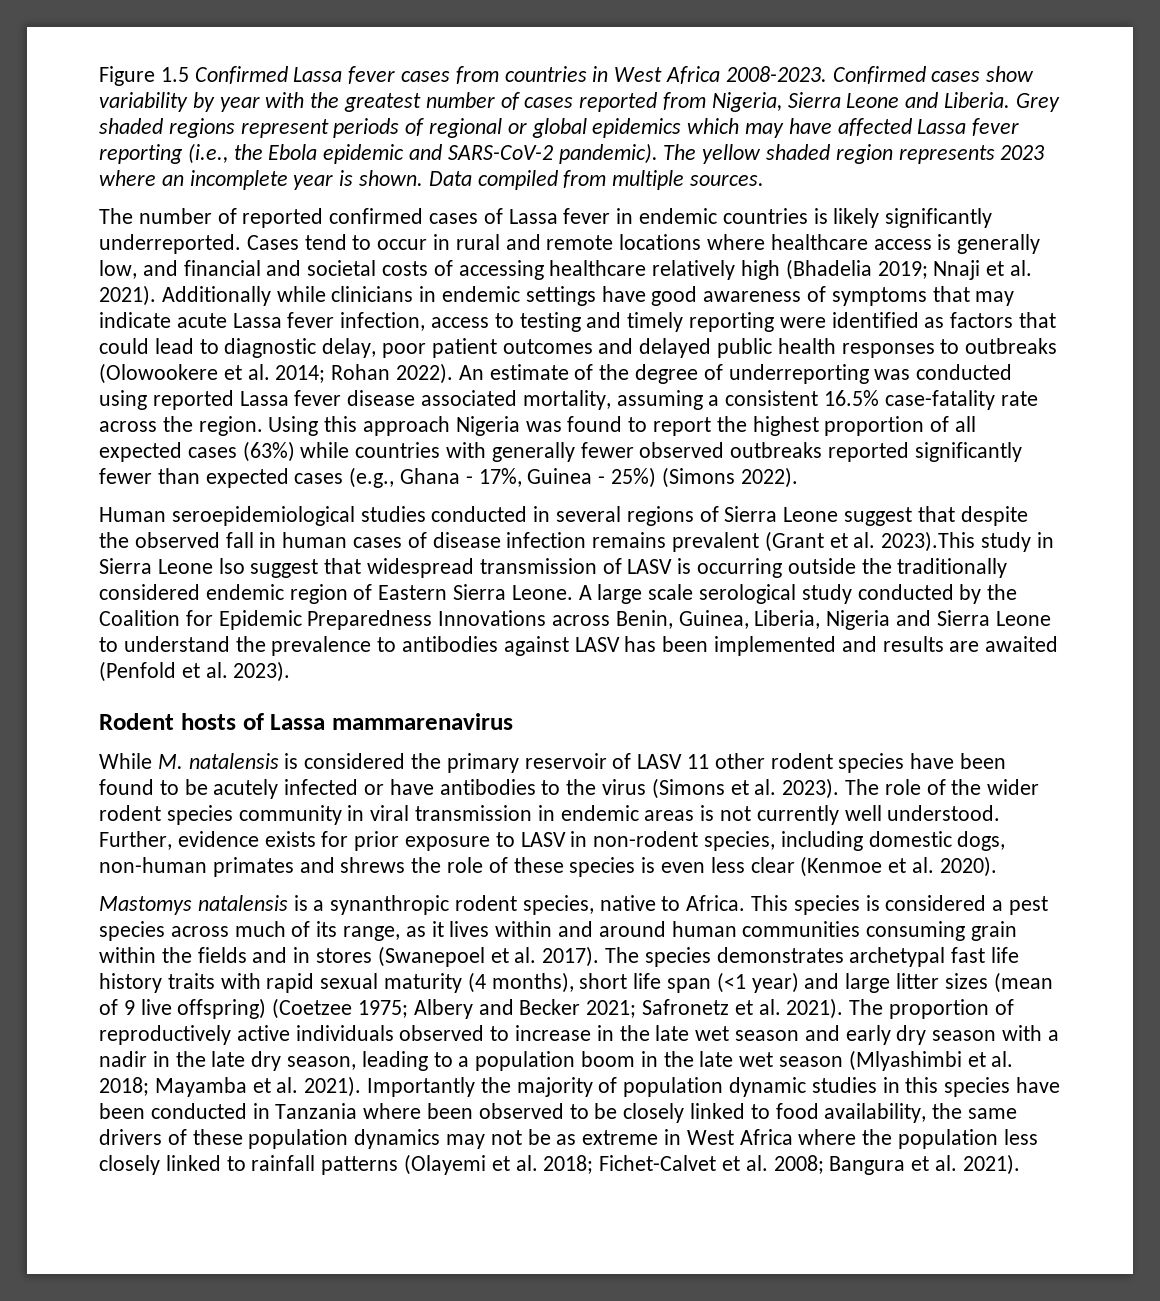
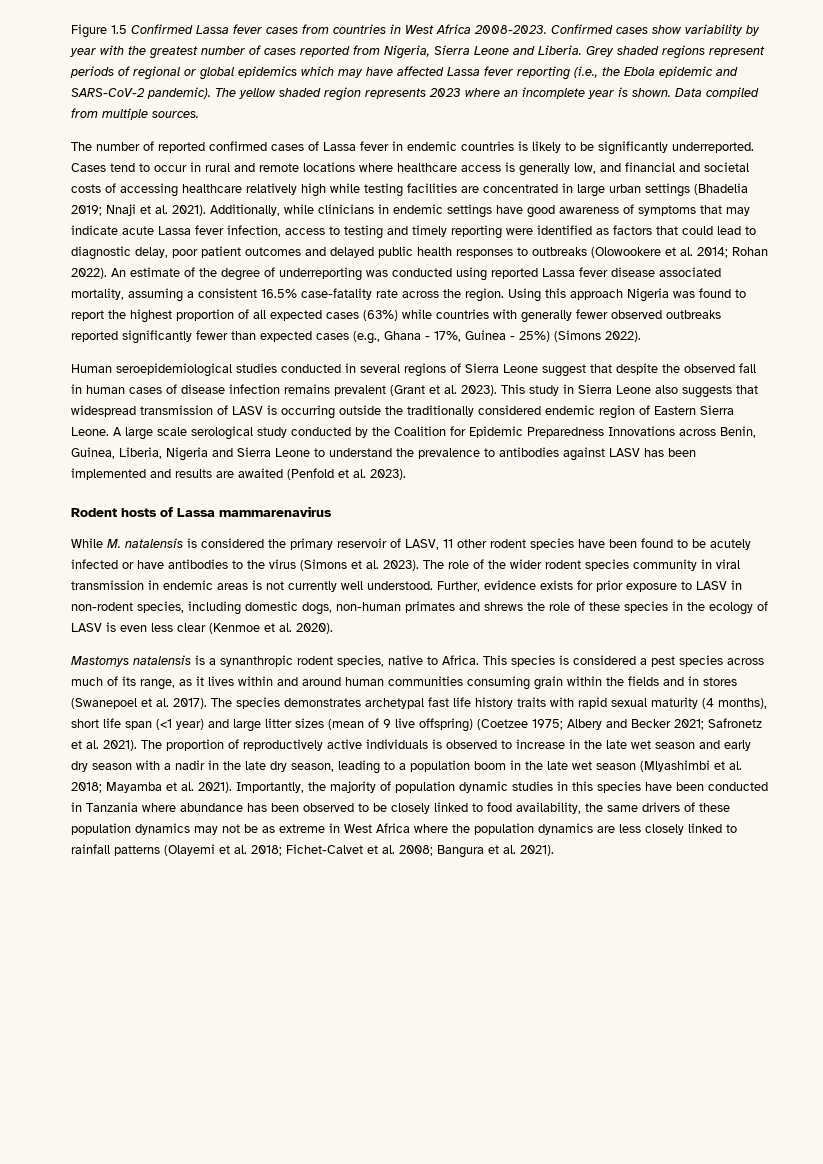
(880, 218) none -> [565,142,594,151] to be
(781, 270) none -> [330,183,690,197] while testing facilities are concentrated in large urban settings
[161,286,271,306] Additionally -> [210,204,280,216] Additionally,
[881,531,976,552] 2023).This -> [461,384,525,396] 2023). This
[218,558,319,578] lso suggest -> [655,385,732,398] also suggests
[637,754,683,769] LASV -> [405,539,439,550] LASV,
(636, 867) none -> [672,601,768,615] [71,623,102,632] in the ecology of LASV
(394, 1033) none -> [432,739,442,749] is
[367,1077,476,1097] Importantly -> [236,782,304,793] Importantly,
(422, 1111) none -> [180,803,267,812] abundance has
(999, 1139) none -> [538,823,615,835] dynamics are

